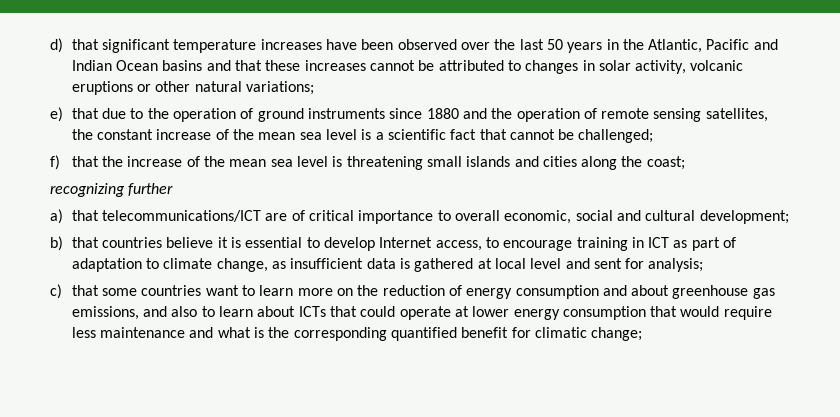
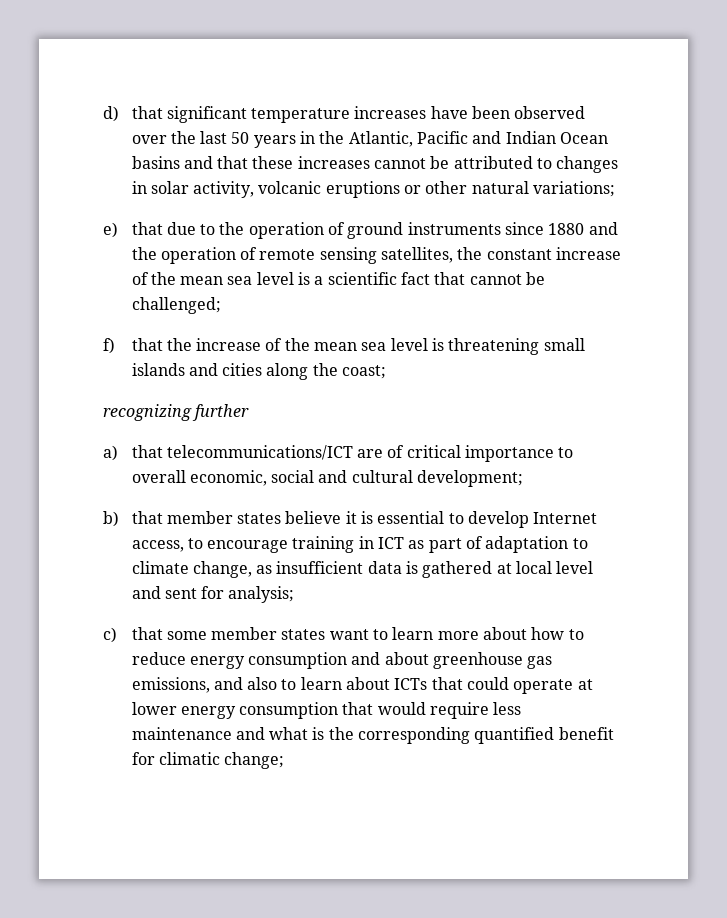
[101,237,162,248] countries -> [166,511,282,524] member states
[141,285,202,296] countries -> [211,627,326,640] member states
[336,285,462,296] on the reduction of -> [483,627,584,640] [131,652,186,665] about how to reduce

